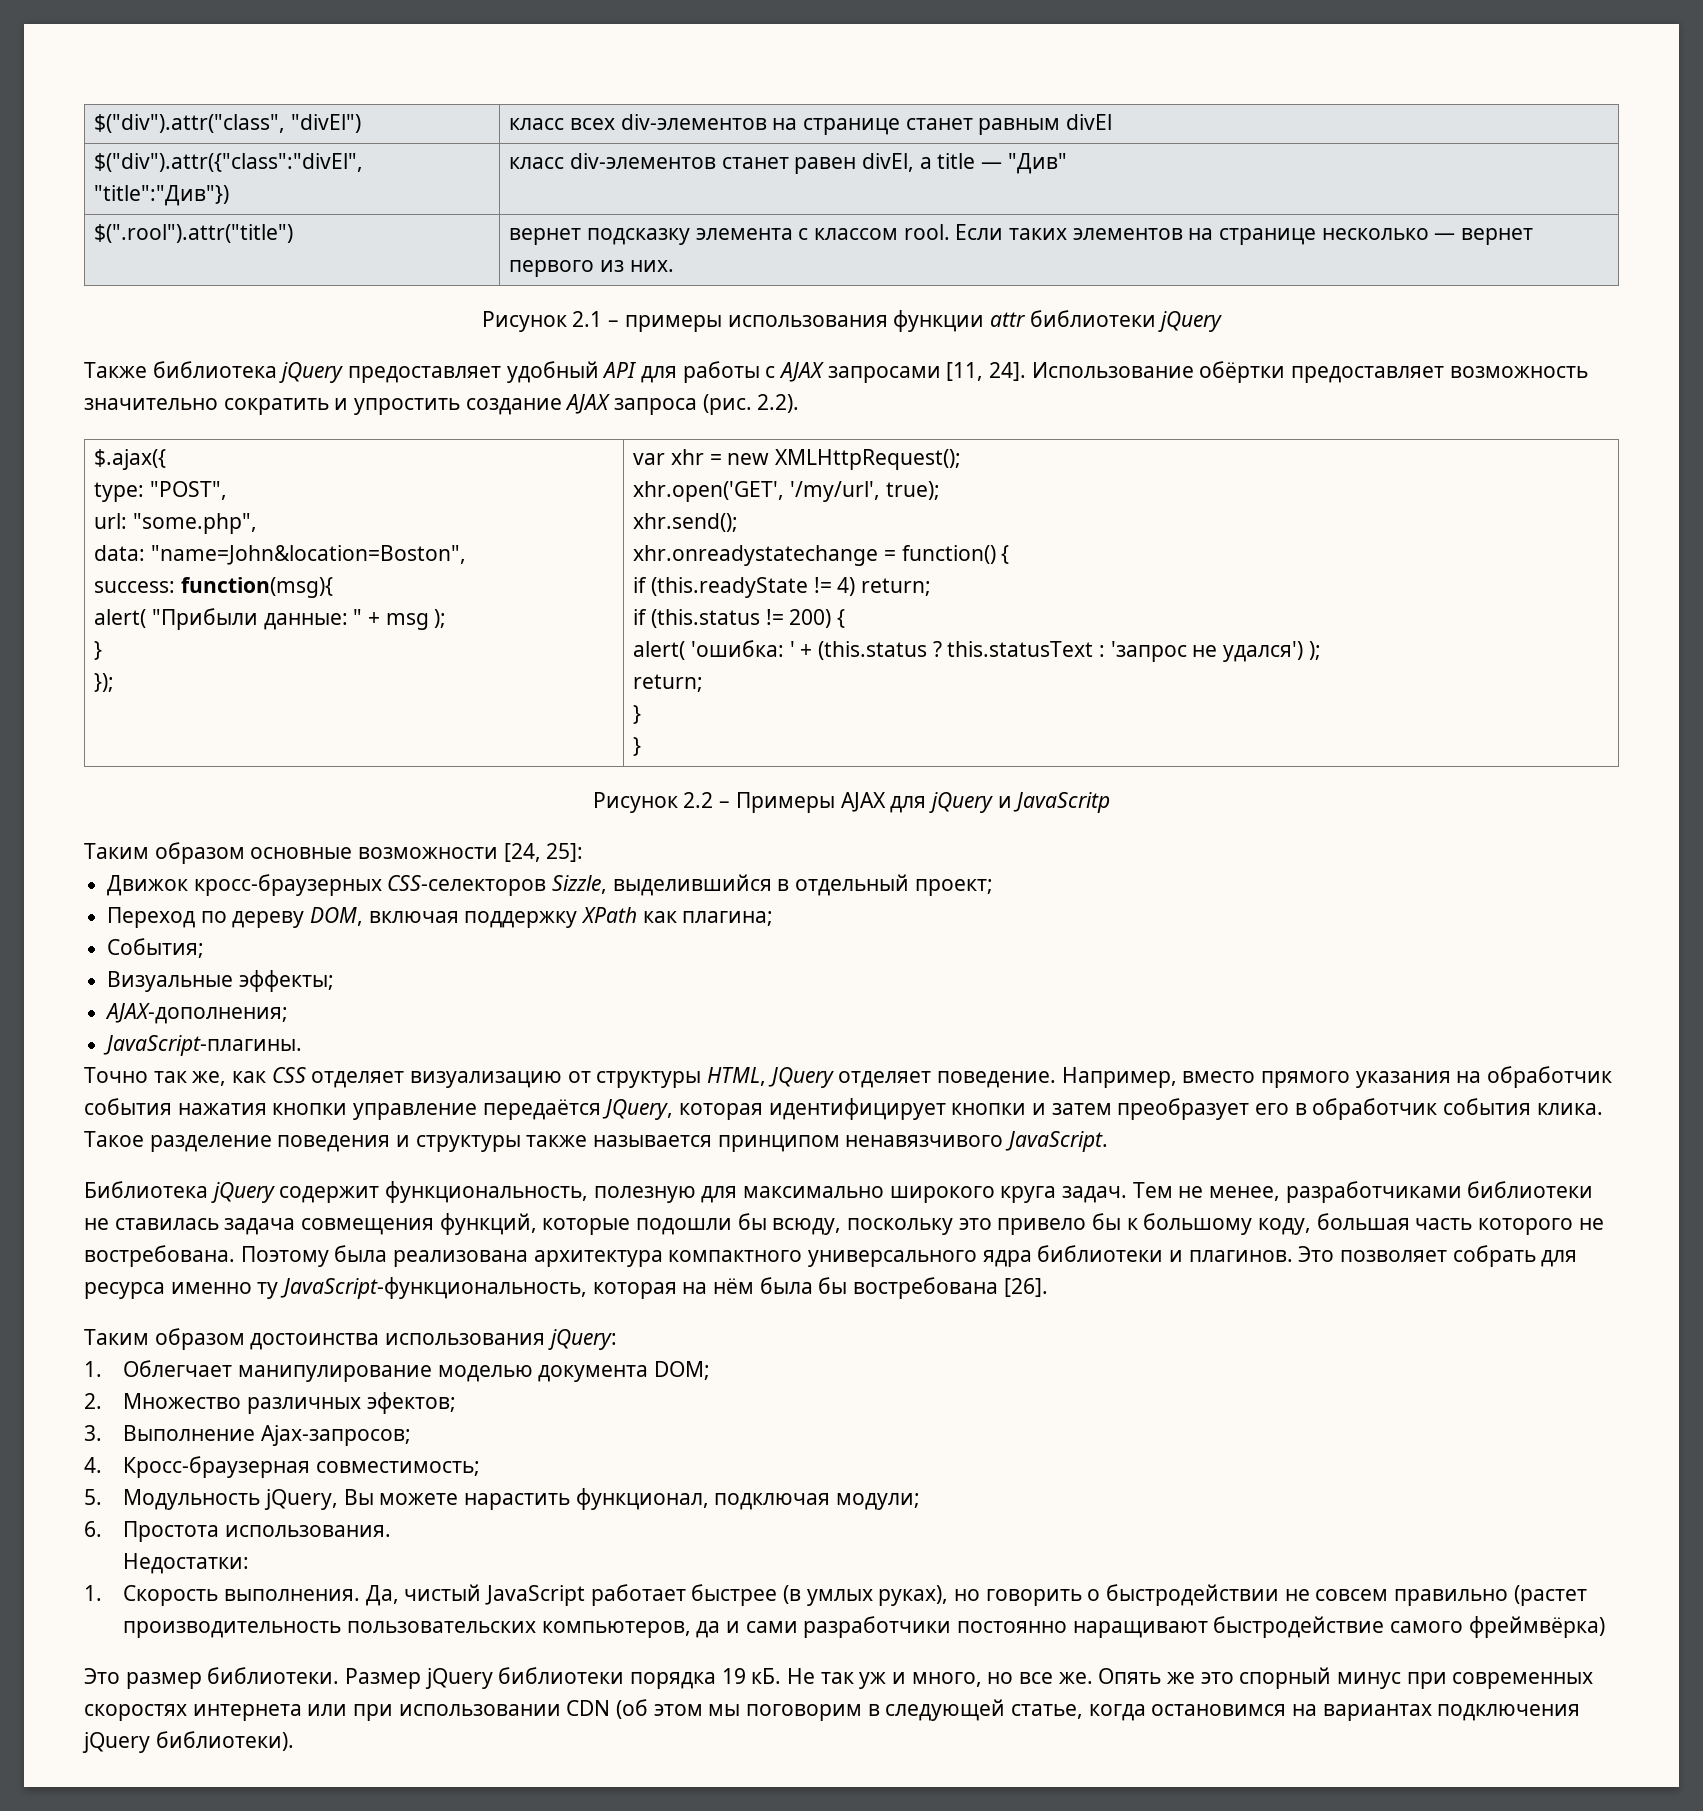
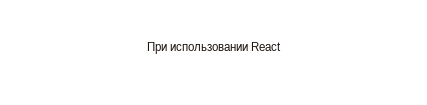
[94,114,361,133] [509,114,1112,135] [94,153,364,172] [94,185,230,206] [509,153,1067,174] [94,224,294,243] [509,224,1533,245] [509,260,674,277] [481,310,1223,332] [84,361,1588,383] [84,394,800,415] [94,449,167,470] [94,481,227,502] [94,513,257,534] [94,545,466,565] [94,577,333,598] [94,608,447,630] [94,641,103,660] [94,673,115,692] [633,449,961,470] [633,481,940,502] [633,513,739,532] [633,545,1010,566] [633,577,931,598] [633,609,845,628] [633,640,1321,662] [633,674,704,692] [633,705,642,724] [633,737,642,756] [592,792,1111,813] [84,842,584,864] [107,874,993,896] [107,907,774,928] [107,938,205,958] [107,970,334,992] [105,1003,289,1024] [103,1035,303,1056] [84,1066,1613,1088] [84,1098,1603,1120] [84,1131,1109,1152] [84,1181,1594,1203] [84,1213,1604,1235] [84,1245,1578,1267] [84,1277,1048,1299] [84,1328,617,1350] [84,1360,710,1382] [84,1392,456,1414] [84,1425,411,1446] [84,1456,480,1478] [84,1488,921,1510] [84,1521,391,1542] [123,1553,250,1574] [84,1584,1587,1606] [123,1616,1605,1638] [84,1667,1594,1689] [84,1699,1581,1721] [82,1731,294,1753] $("div").attr("class", "divEl") | класс всех div-элементов на странице станет равным divEl // $("div").attr({"class":"divEl", "title":"Див"}) | класс div-элементов станет равен divEl, а title — "Див" // $(".rool").attr("title") | вернет подсказку элемента с классом rool. Если таких элементов на странице несколько — вернет первого из них. // Рисунок 2.1 – примеры использования функции attr библиотеки jQuery // Также библиотека jQuery предоставляет удобный API для работы с AJAX запросами [11, 24]. Использование обёртки предоставляет возможность значительно сократить и упростить создание AJAX запроса (рис. 2.2). // $.ajax({ // type: "POST", // url: "some.php", // data: "name=John&location=Boston", // success: function(msg){ // alert( "Прибыли данные: " + msg ); // } // }); | var xhr = new XMLHttpRequest(); // xhr.open('GET', '/my/url', true); // xhr.send(); // xhr.onreadystatechange = function() { // if (this.readyState != 4) return; // if (this.status != 200) { // alert( 'ошибка: ' + (this.status ? this.statusText : 'запрос не удался') ); // return; // } // } // Рисунок 2.2 – Примеры AJAX для jQuery и JavaScritp // Таким образом основные возможности [24, 25]: // Движок кросс-браузерных CSS-селекторов Sizzle, выделившийся в отдельный проект; // Переход по дереву DOM, включая поддержку XPath как плагина; // События; // Визуальные эффекты; // AJAX-дополнения; // JavaScript-плагины. // Точно так же, как CSS отделяет визуализацию от структуры HTML, JQuery отделяет поведение. Например, вместо прямого указания на обработчик события нажатия кнопки управление передаётся JQuery, которая идентифицирует кнопки и затем преобразует его в обработчик события клика. Такое разделение поведения и структуры также называется принципом ненавязчивого JavaScript. // Библиотека jQuery содержит функциональность, полезную для максимально широкого круга задач. Тем не менее, разработчиками библиотеки не ставилась задача совмещения функций, которые подошли бы всюду, поскольку это привело бы к большому коду, большая часть которого не востребована. Поэтому была реализована архитектура компактного универсального ядра библиотеки и плагинов. Это позволяет собрать для ресурса именно ту JavaScript-функциональность, которая на нём была бы востребована [26]. // Таким образом достоинства использования jQuery: // 1. Облегчает манипулирование моделью документа DOM; // 2. Множество различных эфектов; // 3. Выполнение Ajax-запросов; // 4. Кросс-браузерная совместимость; // 5. Модульность jQuery, Вы можете нарастить функционал, подключая модули; // 6. Простота использования. // Недостатки: // 1. Скорость выполнения. Да, чистый JavaScript работает быстрее (в умлых руках), но говорить о быстродействии не совсем правильно (растет производительность пользовательских компьютеров, да и сами разработчики постоянно наращивают быстродействие самого фреймвёрка) // Это размер библиотеки. Размер jQuery библиотеки порядка 19 кБ. Не так уж и много, но все же. Опять же это спорный минус при современных скоростях интернета или при использовании CDN (об этом мы поговорим в следующей статье, когда остановимся на вариантах подключения jQuery библиотеки). -> [146,42,282,54] При использовании React

